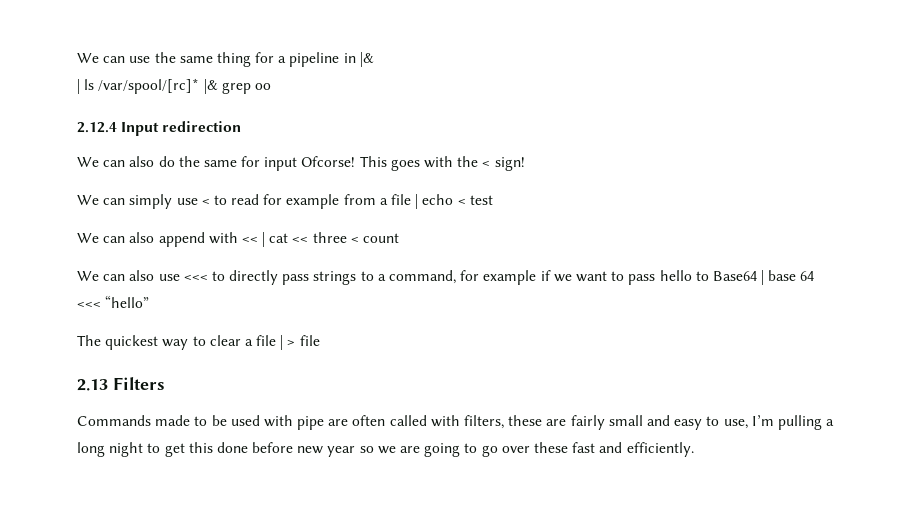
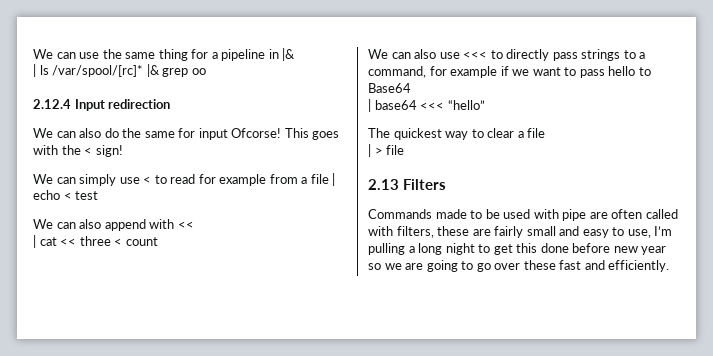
(258, 239) none -> (194, 225) //
[761,270,815,285] | base 64 -> [368,99,417,112] // | base64
(277, 340) none -> (546, 133) //

